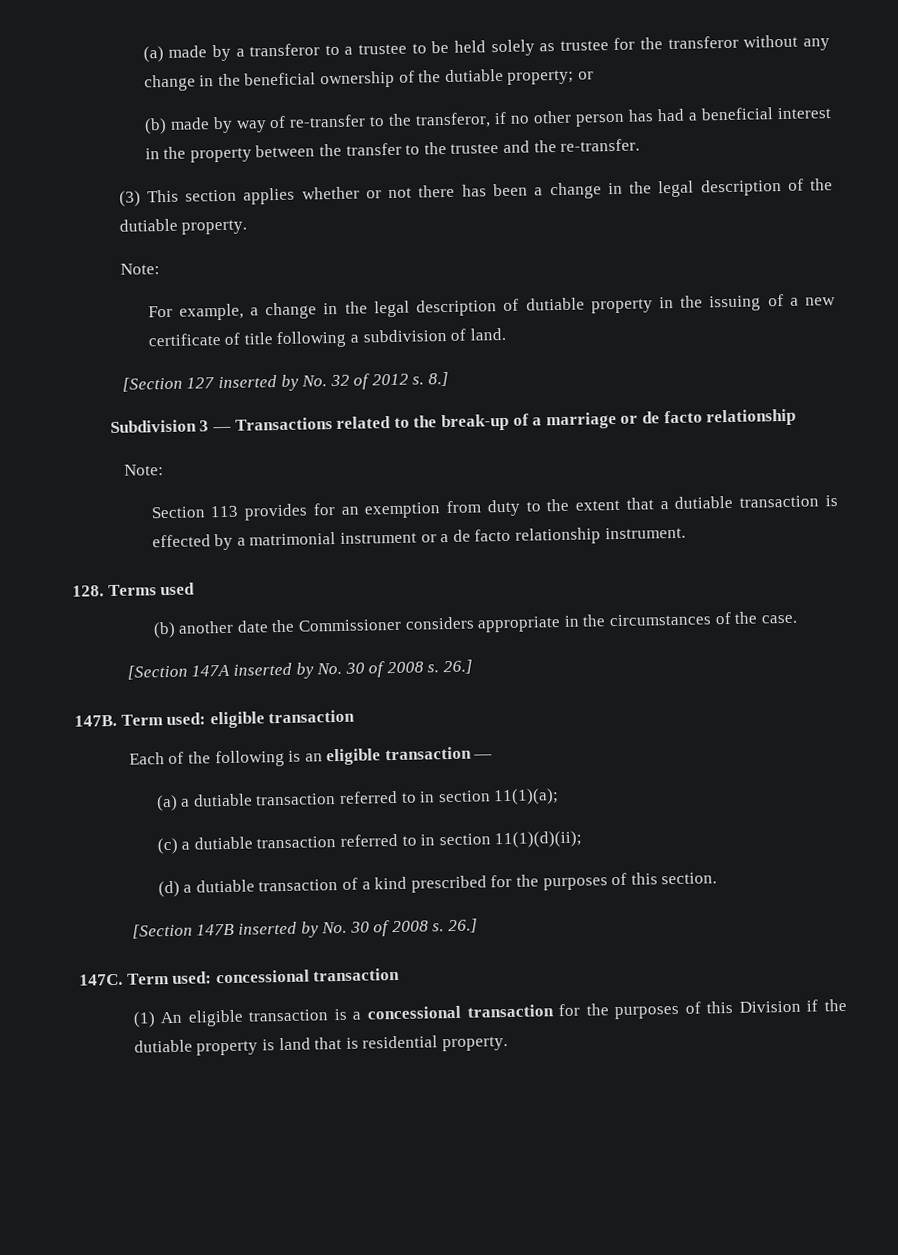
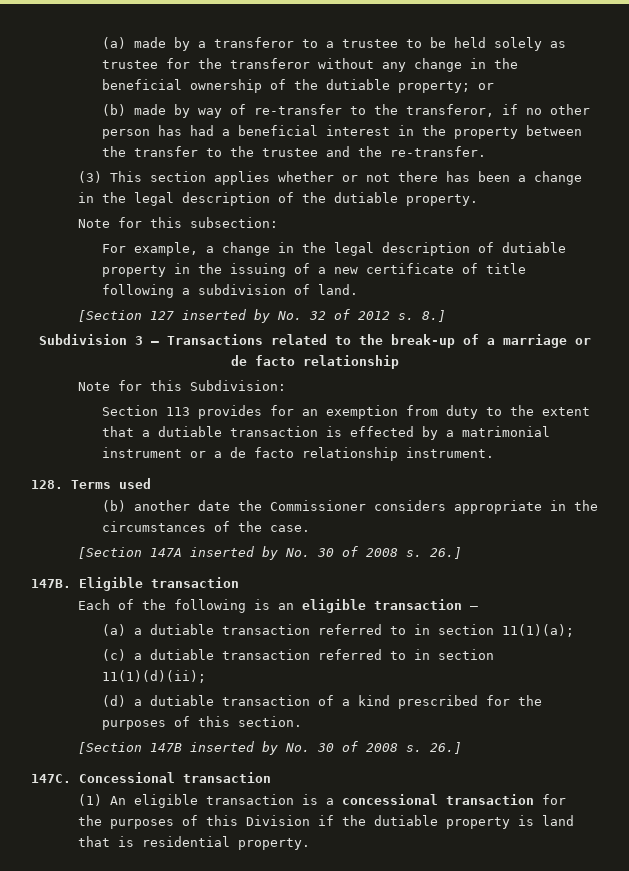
[119,263,160,275] Note: -> [78,217,279,228] Note for this subsection:
[123,464,164,476] Note: -> [78,380,287,391] Note for this Subdivision:
[120,711,265,729] Term used: eligible -> [79,577,143,591] Eligible
[126,969,310,985] Term used: concessional -> [79,772,175,783] Concessional

